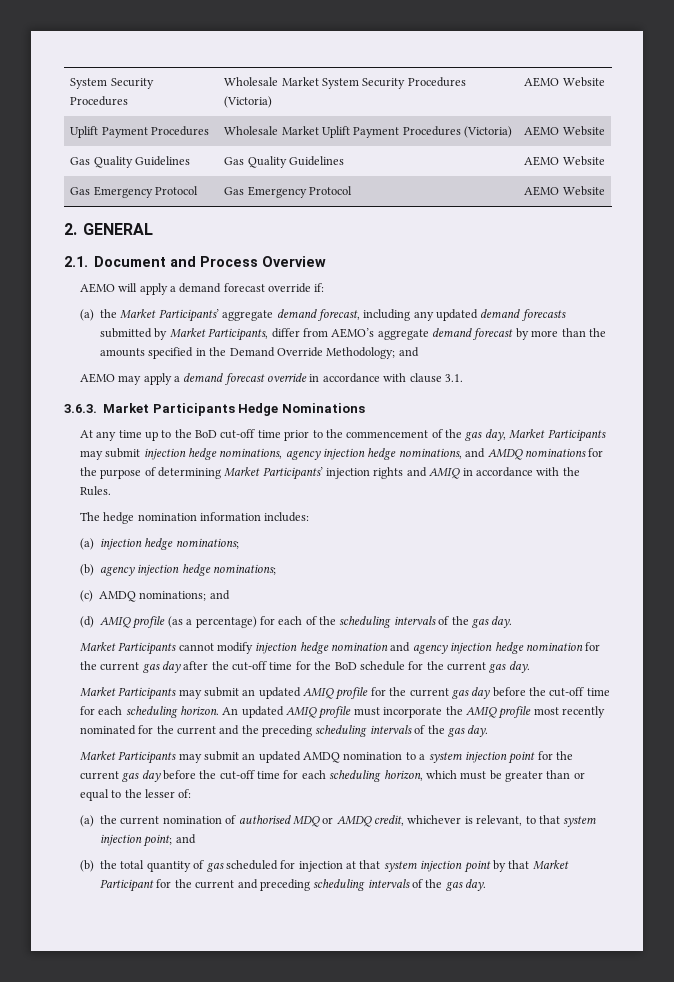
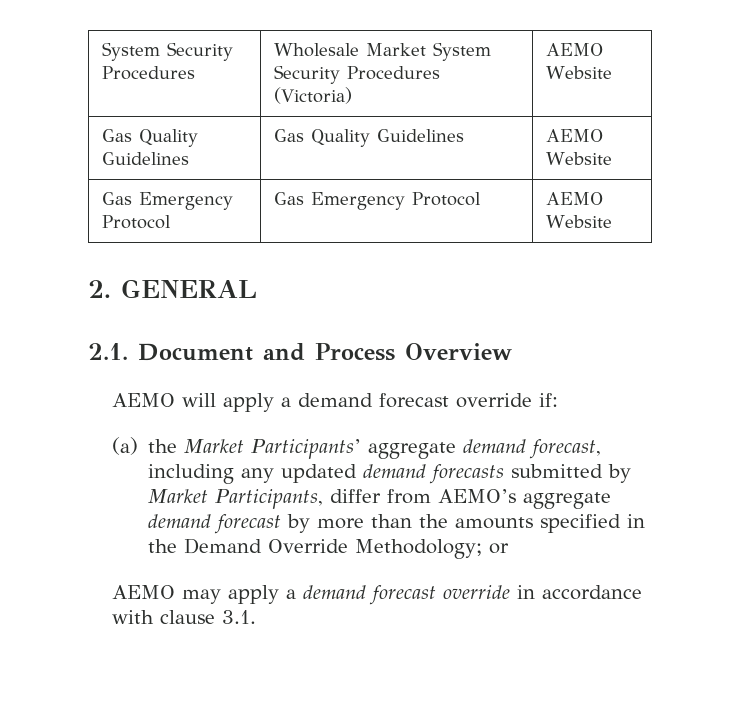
[70,126,210,138] [224,126,513,138] [524,126,605,136] // Uplift Payment Procedures | Wholesale Market Uplift Payment Procedures (Victoria) | AEMO Website -> (613, 72) none
[398,347,419,357] and -> [488,543,509,554] or
[64,403,365,416] [79,429,606,442] [79,448,604,460] [79,467,580,480] [79,486,111,496] [79,512,310,524] [79,538,239,550] [79,564,277,576] [79,590,230,602] [79,616,513,629] [79,642,601,655] [79,661,530,673] [79,687,610,700] [79,706,606,719] [79,725,489,737] [79,751,574,764] [79,770,585,782] [79,789,192,801] [79,815,597,827] [100,834,196,847] [79,860,569,873] [100,879,487,892] // 3.6.3. Market Participants Hedge Nominations // At any time up to the BoD cut-off time prior to the commencement of the gas day, Market Participants may submit injection hedge nominations, agency injection hedge nominations, and AMDQ nominations for the purpose of determining Market Participants’ injection rights and AMIQ in accordance with the Rules. // The hedge nomination information includes: // (a) injection hedge nominations; // (b) agency injection hedge nominations; // (c) AMDQ nominations; and // (d) AMIQ profile (as a percentage) for each of the scheduling intervals of the gas day. // Market Participants cannot modify injection hedge nomination and agency injection hedge nomination for the current gas day after the cut-off time for the BoD schedule for the current gas day. // Market Participants may submit an updated AMIQ profile for the current gas day before the cut-off time for each scheduling horizon. An updated AMIQ profile must incorporate the AMIQ profile most recently nominated for the current and the preceding scheduling intervals of the gas day. // Market Participants may submit an updated AMDQ nomination to a system injection point for the current gas day before the cut-off time for each scheduling horizon, which must be greater than or equal to the lesser of: // (a) the current nomination of authorised MDQ or AMDQ credit, whichever is relevant, to that system injection point; and // (b) the total quantity of gas scheduled for injection at that system injection point by that Market Participant for the current and preceding scheduling intervals of the gas day. -> (256, 617) none

